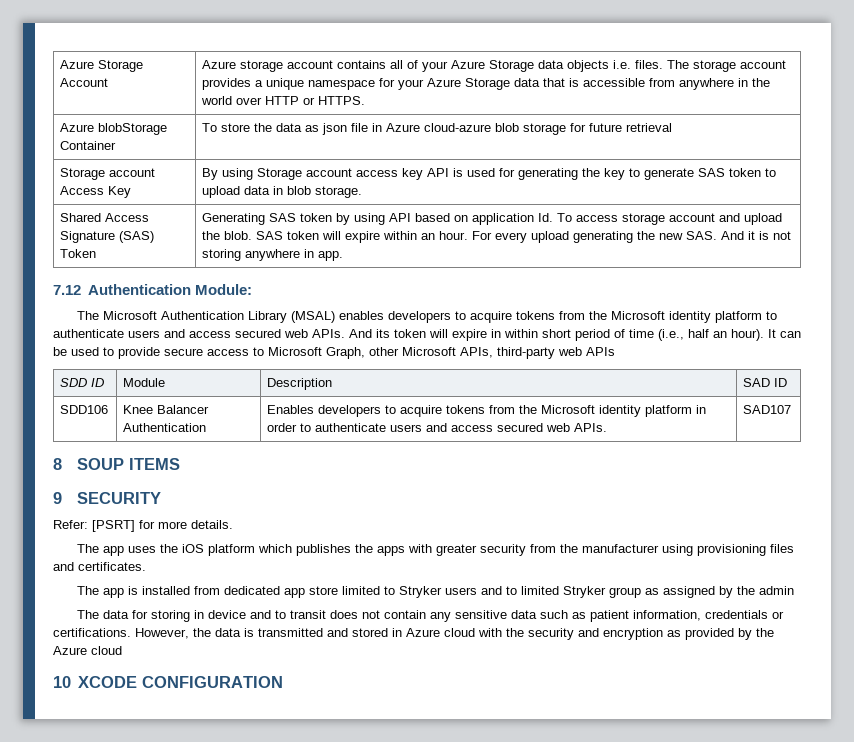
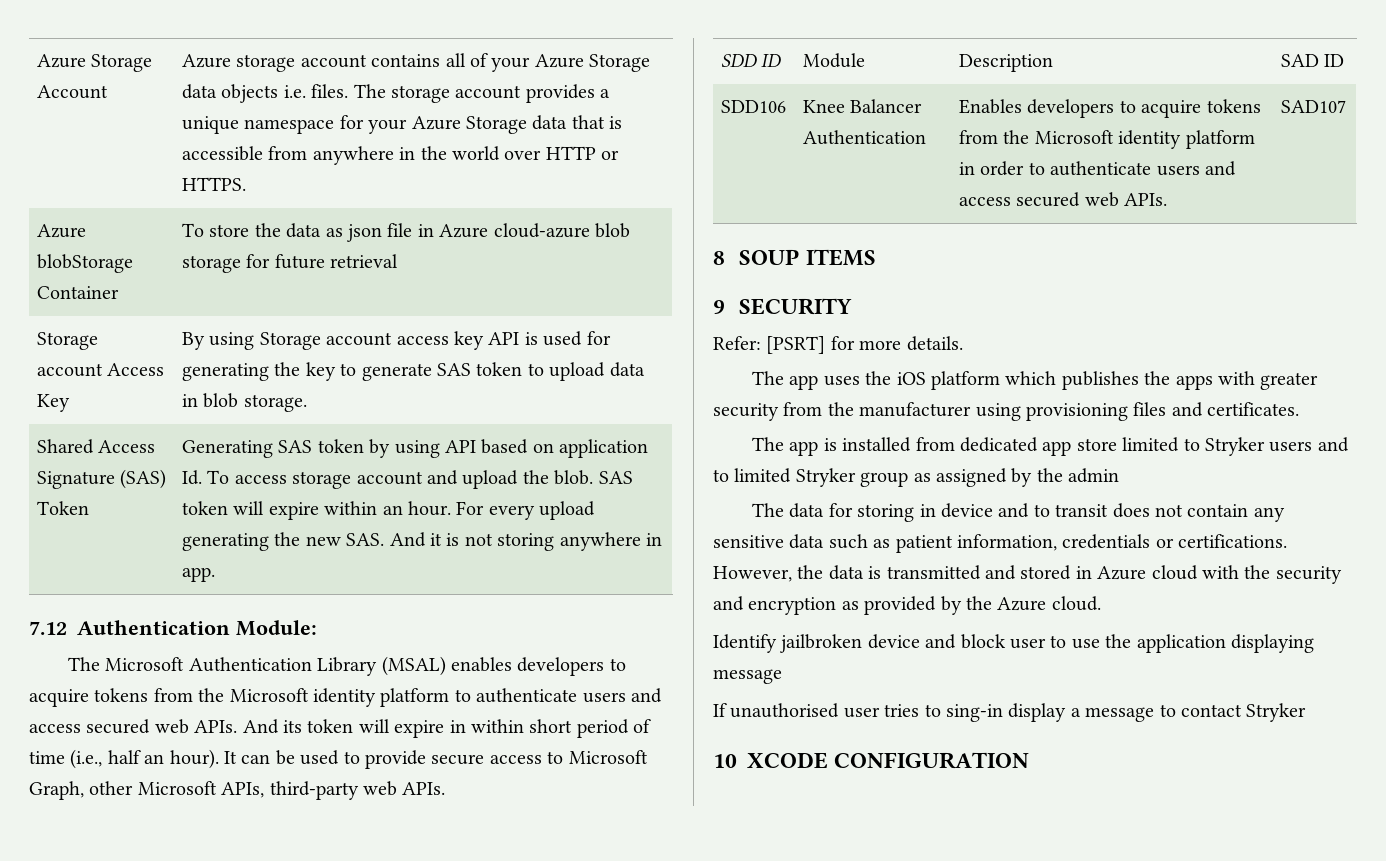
[586,347,615,356] APIs -> [402,782,446,795] APIs.
[91,646,122,655] cloud -> [1051,596,1101,611] [713,634,1314,653] [713,669,782,684] [713,703,1307,722] cloud. // Identify jailbroken device and block user to use the application displaying message // If unauthorised user tries to sing-in display a message to contact Stryker

